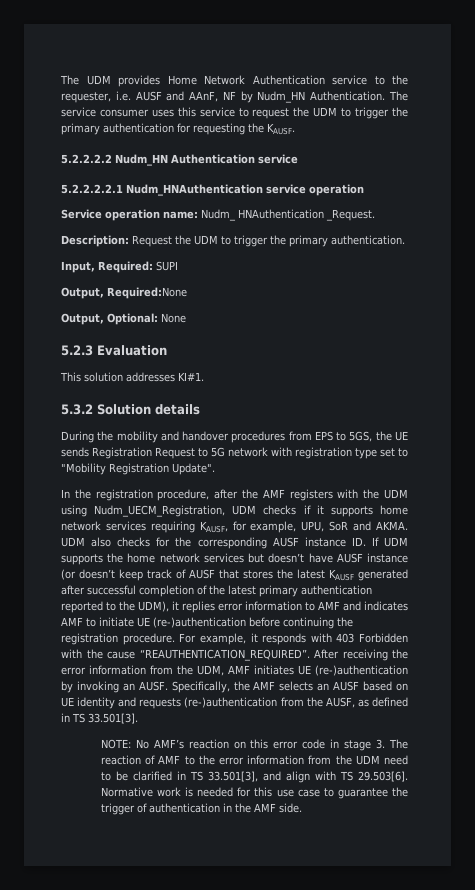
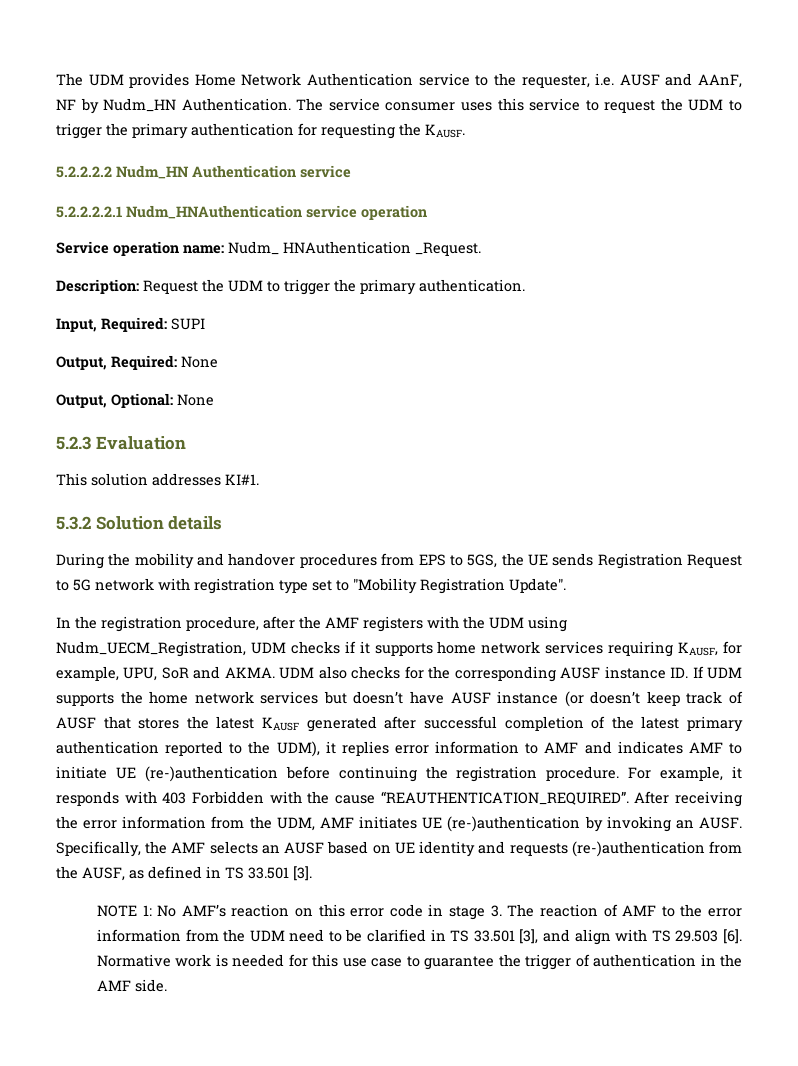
[107,287,187,299] Required:None -> [111,355,218,370] Required: None
[88,713,138,724] [100,739,131,749] 33.501[3]. // NOTE: -> [248,866,312,881] [96,905,152,917] 33.501 [3]. // NOTE 1:
[207,771,258,782] 33.501[3], -> [473,929,539,944] 33.501 [3],
[357,771,408,782] 29.503[6]. -> [675,929,742,944] 29.503 [6].

